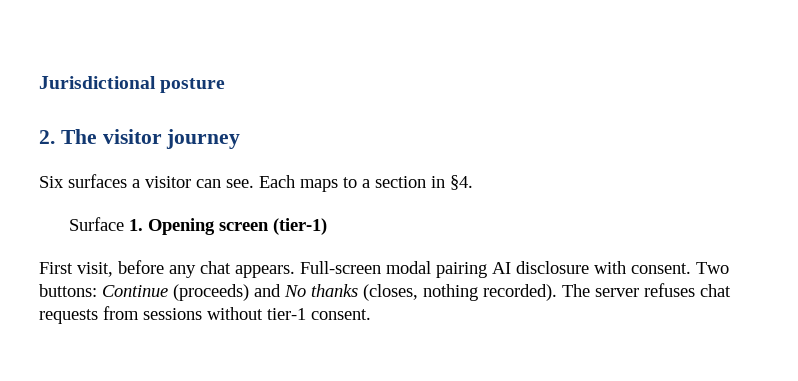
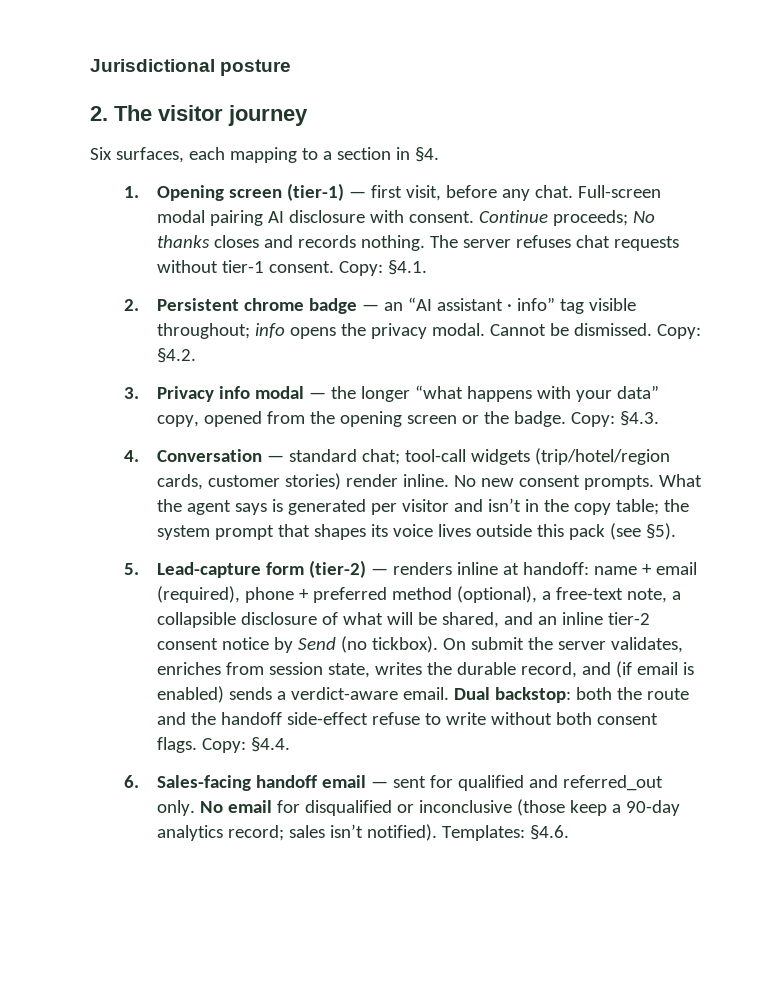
[68,174,338,192] surfaces a visitor can see. Each maps -> [115,147,297,163] surfaces, each mapping
[68,217,124,231] Surface -> (439, 154) none
[39,262,73,274] // First -> [349,185,403,198] — first
[200,261,295,278] chat appears. -> [535,185,574,198] chat.
[696,262,729,274] [39,284,557,301] Two buttons: Continue (proceeds) and No thanks (closes, nothing recorded). -> [479,210,656,226] [157,235,426,251] Continue proceeds; No thanks closes and records nothing.
[103,306,202,320] from sessions -> (680, 243) none
(371, 314) none -> [339,260,428,276] [123,297,637,314] [157,323,702,339] [157,348,197,363] [123,385,660,402] [157,411,660,427] [123,448,671,465] [157,473,703,490] [157,498,690,515] [157,523,677,540] [123,560,698,578] [157,586,682,603] [157,612,651,628] [157,636,684,653] [157,661,695,678] [157,686,690,703] [157,712,659,725] [157,737,291,753] [123,775,664,791] [157,799,681,816] [157,824,570,841] Copy: §4.1. // 2. Persistent chrome badge — an “AI assistant · info” tag visible throughout; info opens the privacy modal. Cannot be dismissed. Copy: §4.2. // 3. Privacy info modal — the longer “what happens with your data” copy, opened from the opening screen or the badge. Copy: §4.3. // 4. Conversation — standard chat; tool-call widgets (trip/hotel/region cards, customer stories) render inline. No new consent prompts. What the agent says is generated per visitor and isn’t in the copy table; the system prompt that shapes its voice lives outside this pack (see §5). // 5. Lead-capture form (tier-2) — renders inline at handoff: name + email (required), phone + preferred method (optional), a free-text note, a collapsible disclosure of what will be shared, and an inline tier-2 consent notice by Send (no tickbox). On submit the server validates, enriches from session state, writes the durable record, and (if email is enabled) sends a verdict-aware email. Dual backstop: both the route and the handoff side-effect refuse to write without both consent flags. Copy: §4.4. // 6. Sales-facing handoff email — sent for qualified and referred_out only. No email for disqualified or inconclusive (those keep a 90-day analytics record; sales isn’t notified). Templates: §4.6.

